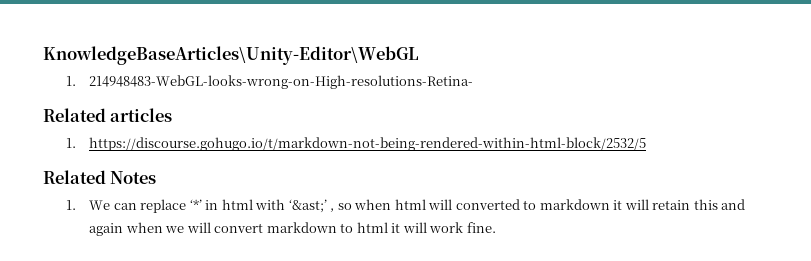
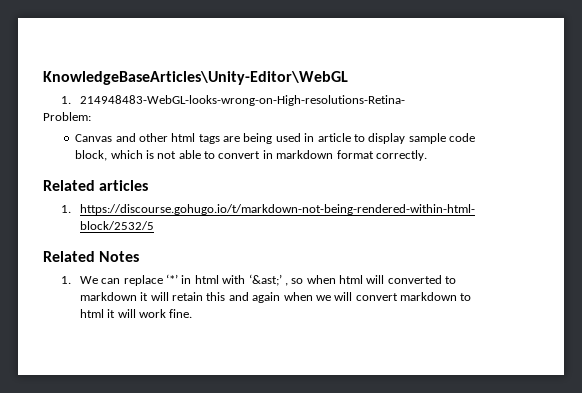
(474, 82) none -> [43,112,91,121] [75,133,476,144] [75,150,427,161] // Problem: // Canvas and other html tags are being used in article to display sample code block, which is not able to convert in markdown format correctly.

